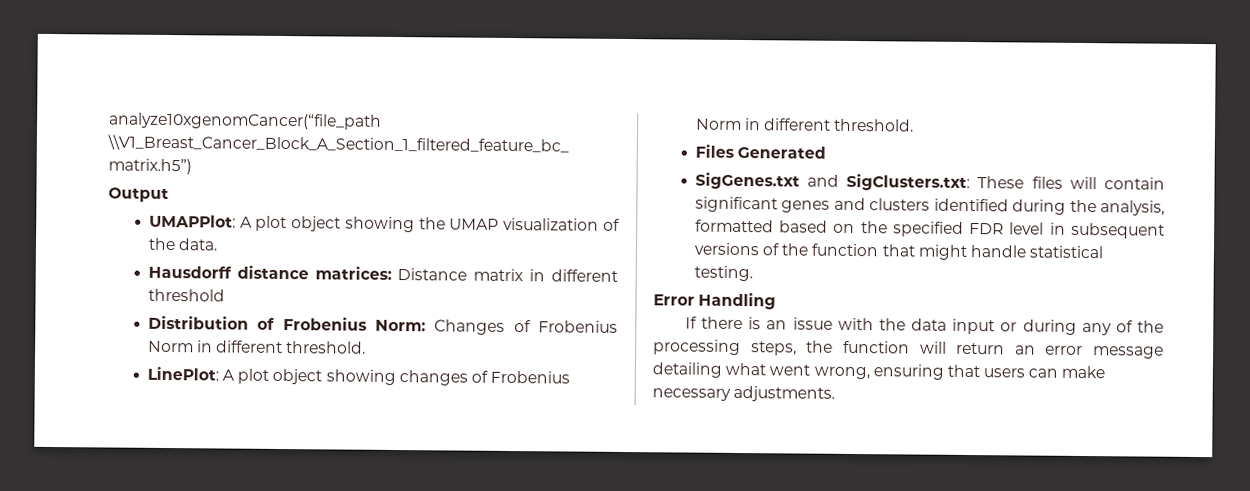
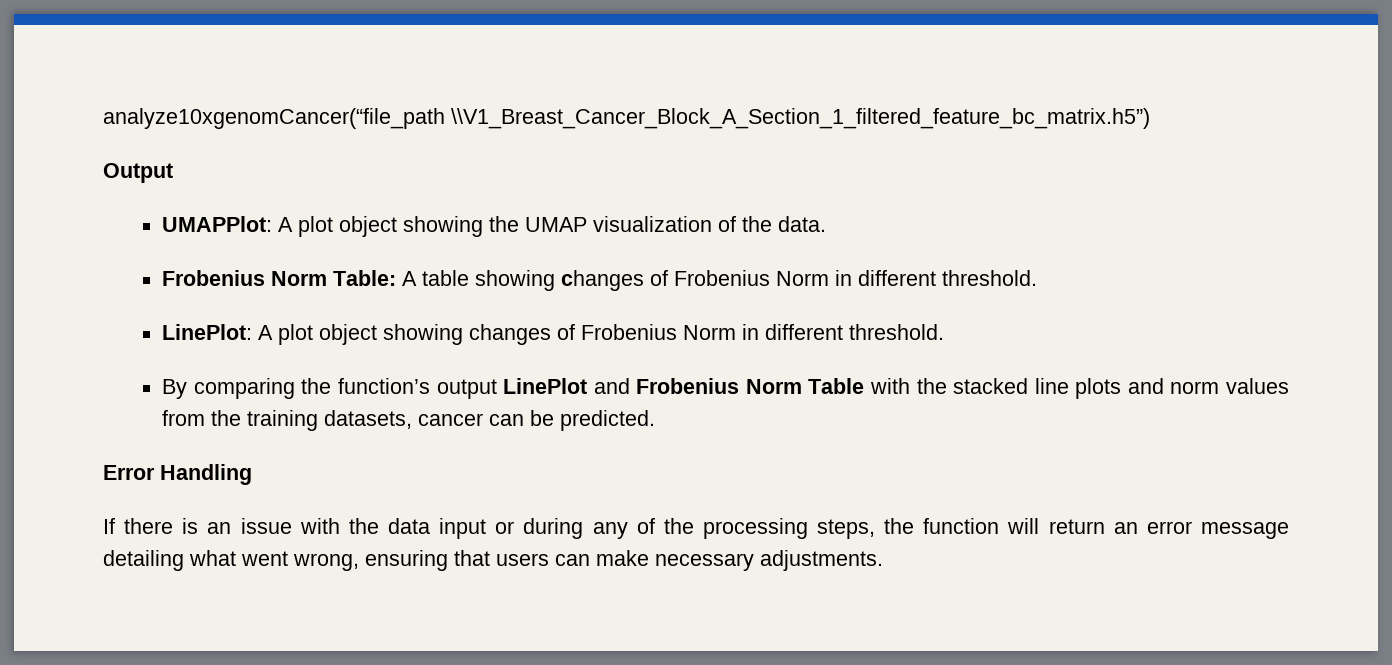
[147,265,618,282] [147,288,225,302] [147,315,506,335] Hausdorff distance matrices: Distance matrix in different threshold // Distribution of Frobenius Norm: Changes -> [162,270,645,291] Frobenius Norm Table: A table showing changes
[694,144,826,159] [694,172,1165,192] [694,196,1165,216] [694,219,1165,239] [693,242,1105,260] [693,265,753,282] Files Generated // SigGenes.txt and SigClusters.txt: These files will contain significant genes and clusters identified during the analysis, formatted based on the specified FDR level in subsequent versions of the function that might handle statistical testing. -> [162,378,1289,399] [162,410,656,431] By comparing the function’s output LinePlot and Frobenius Norm Table with the stacked line plots and norm values from the training datasets, cancer can be predicted.

